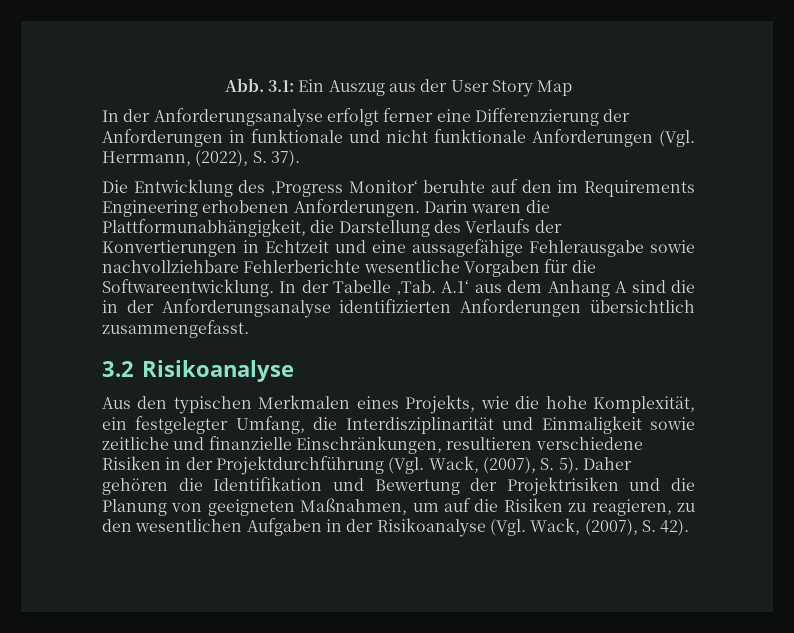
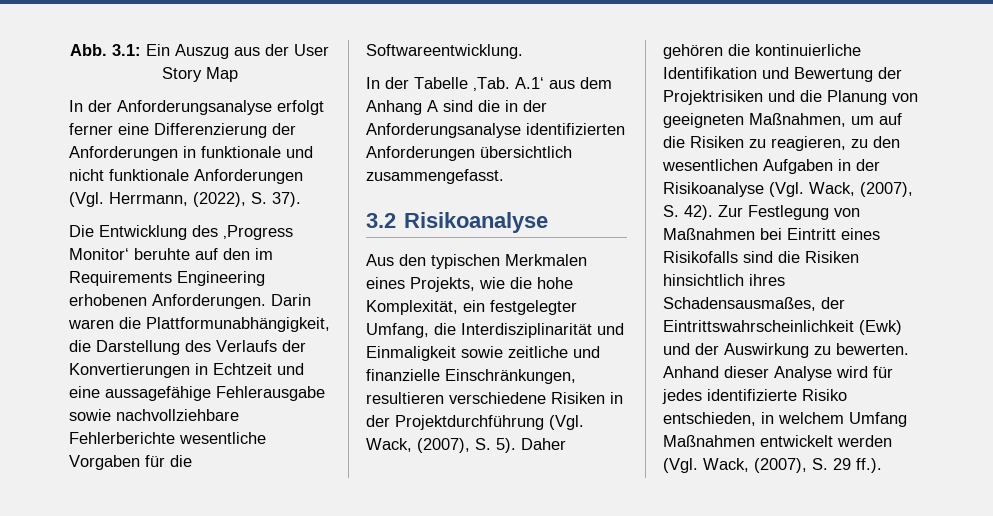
(274, 288) none -> (523, 51) //
(203, 484) none -> [755,44,861,56] kontinuierliche
(690, 527) none -> [718,205,860,220] [663,228,880,240] [663,251,859,263] [663,274,785,286] [663,297,845,311] [663,320,902,335] [663,343,909,358] [663,366,893,381] [662,389,847,404] [663,412,907,427] [663,435,892,447] [663,458,882,473] Zur Festlegung von Maßnahmen bei Eintritt eines Risikofalls sind die Risiken hinsichtlich ihres Schadensausmaßes, der Eintrittswahrscheinlichkeit (Ewk) und der Auswirkung zu bewerten. Anhand dieser Analyse wird für jedes identifizierte Risiko entschieden, in welchem Umfang Maßnahmen entwickelt werden (Vgl. Wack, (2007), S. 29 ff.).

